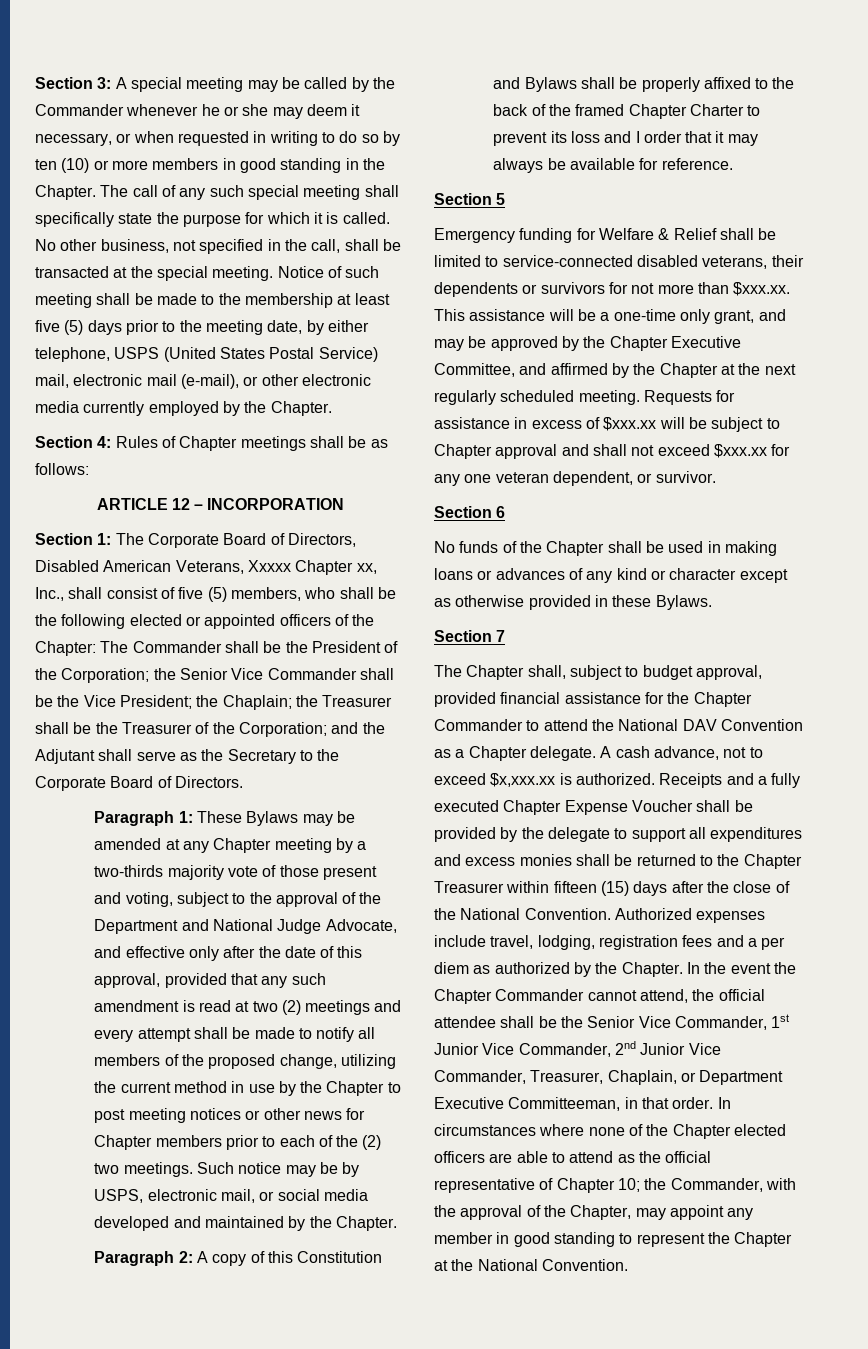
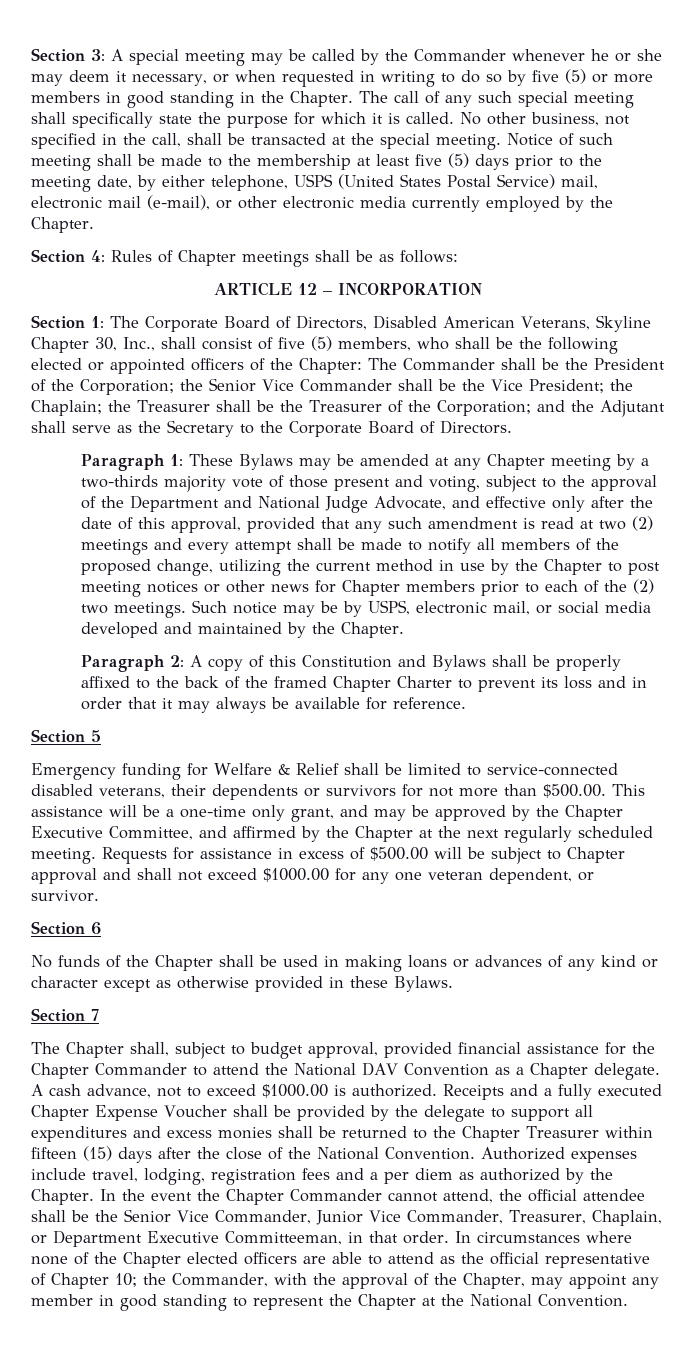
[35,158,90,173] ten (10) -> [531,69,586,84] five (5)
[247,560,377,575] Xxxxx Chapter xx, -> [595,315,651,332] [31,337,117,353] Skyline Chapter 30,
[635,131,640,143] I -> [632,677,648,688] in
[733,282,791,296] $xxx.xx. -> [543,784,606,798] $500.00.
[603,417,657,431] $xxx.xx -> [370,847,428,861] $500.00
[713,444,767,458] $xxx.xx -> [263,868,329,882] $1000.00
[490,773,556,787] $x,xxx.xx -> [262,1084,328,1098] $1000.00
[771,1014,790,1028] [434,1041,636,1057] 1st Junior Vice Commander, 2nd -> (311, 1217) none

